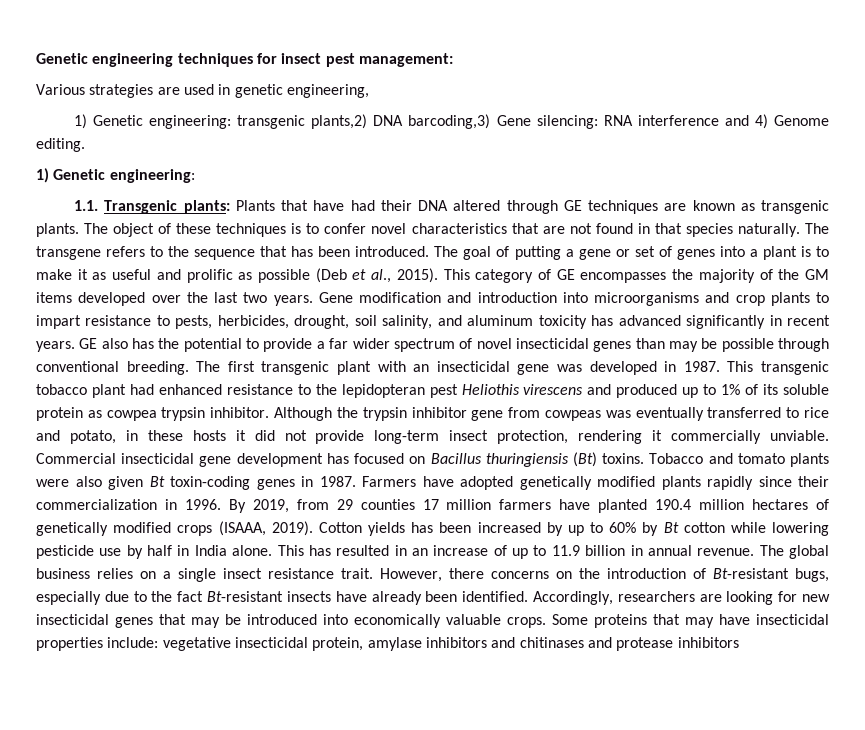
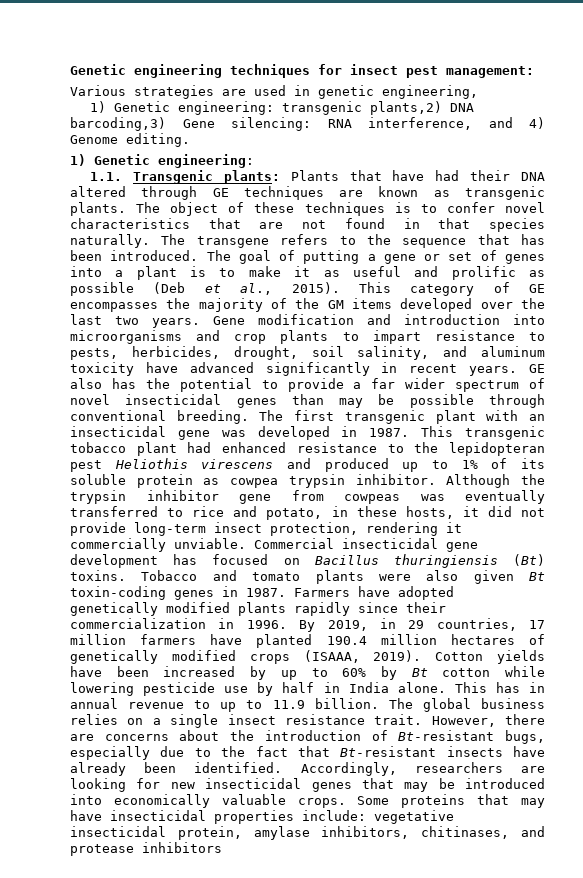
[637,115,719,126] interference -> [368,117,472,130] interference,
[591,315,614,326] has -> [145,362,178,373] have
[192,430,226,441] hosts -> [405,506,454,519] hosts,
[296,499,415,510] from 29 counties -> [379,618,517,631] in 29 countries,
[411,522,434,533] has -> [70,666,102,677] have
[336,545,755,559] resulted in an increase of up to 11.9 billion in annual revenue. -> [529,682,546,693] [70,698,379,712] in annual revenue to up to 11.9 billion.
[491,571,572,579] concerns on -> [70,730,220,741] are concerns about
(204, 596) none -> [297,746,330,757] that
[425,637,584,648] inhibitors and chitinases -> [321,826,510,839] inhibitors, chitinases,

